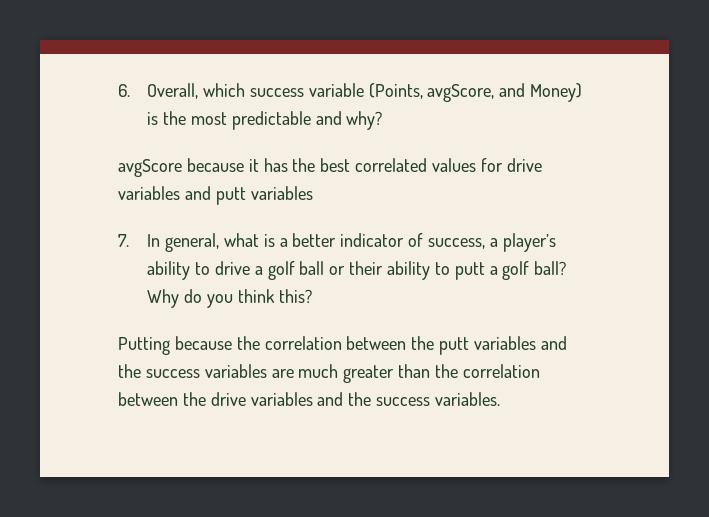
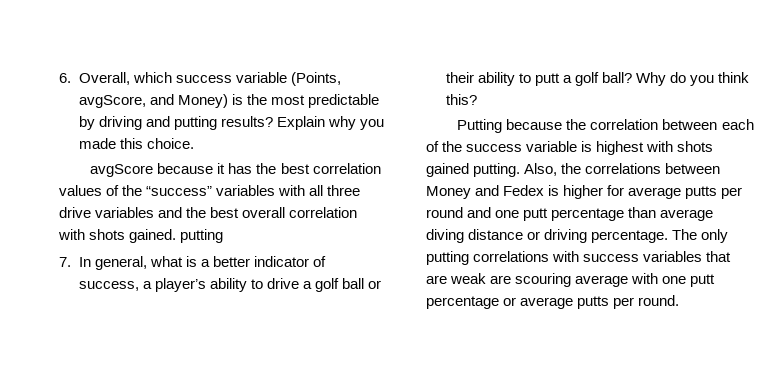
[315,111,383,130] and why? -> [78,116,384,130] [78,138,194,149] by driving and putting results? Explain why you made this choice.
[355,158,542,172] [118,186,313,205] correlated values for drive variables and putt variables -> [312,163,381,174] [59,185,361,196] [59,207,358,218] [58,229,224,243] correlation values of the “success” variables with all three drive variables and the best overall correlation with shots gained. putting
[411,336,567,355] [118,364,540,383] [118,392,501,406] the putt variables and the success variables are much greater than the correlation between the drive variables and the success variables. -> [721,119,754,130] [426,141,714,155] [426,163,721,177] [426,185,743,199] [426,207,714,221] [426,229,729,243] [426,251,732,265] [426,273,716,287] [426,295,680,309] each of the success variable is highest with shots gained putting. Also, the correlations between Money and Fedex is higher for average putts per round and one putt percentage than average diving distance or driving percentage. The only putting correlations with success variables that are weak are scouring average with one putt percentage or average putts per round.

